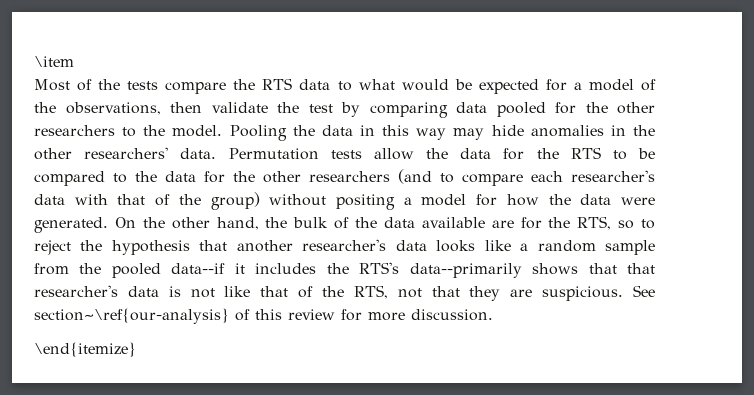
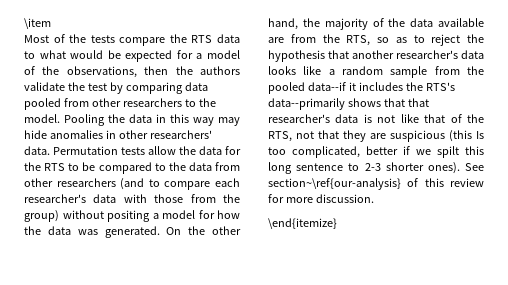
(202, 107) none -> [175,66,241,75] the authors
[555,102,608,114] for the -> [63,98,89,107] from
[633,125,656,136] the -> (116, 134) none
[204,171,255,183] for the -> [215,162,240,171] from
[117,194,171,206] that of -> [154,194,216,203] those from
[621,197,655,205] were -> [77,229,98,235] was
[293,217,329,228] bulk -> [324,18,368,30] majority
[520,217,542,229] for -> [290,34,316,43] from
(635, 224) none -> [395,37,407,43] as
[542,286,624,301] suspicious. -> [390,130,484,142] [268,146,484,158] [268,162,460,174] suspicious (this Is too complicated, better if we spilt this long sentence to 2-3 shorter ones).

